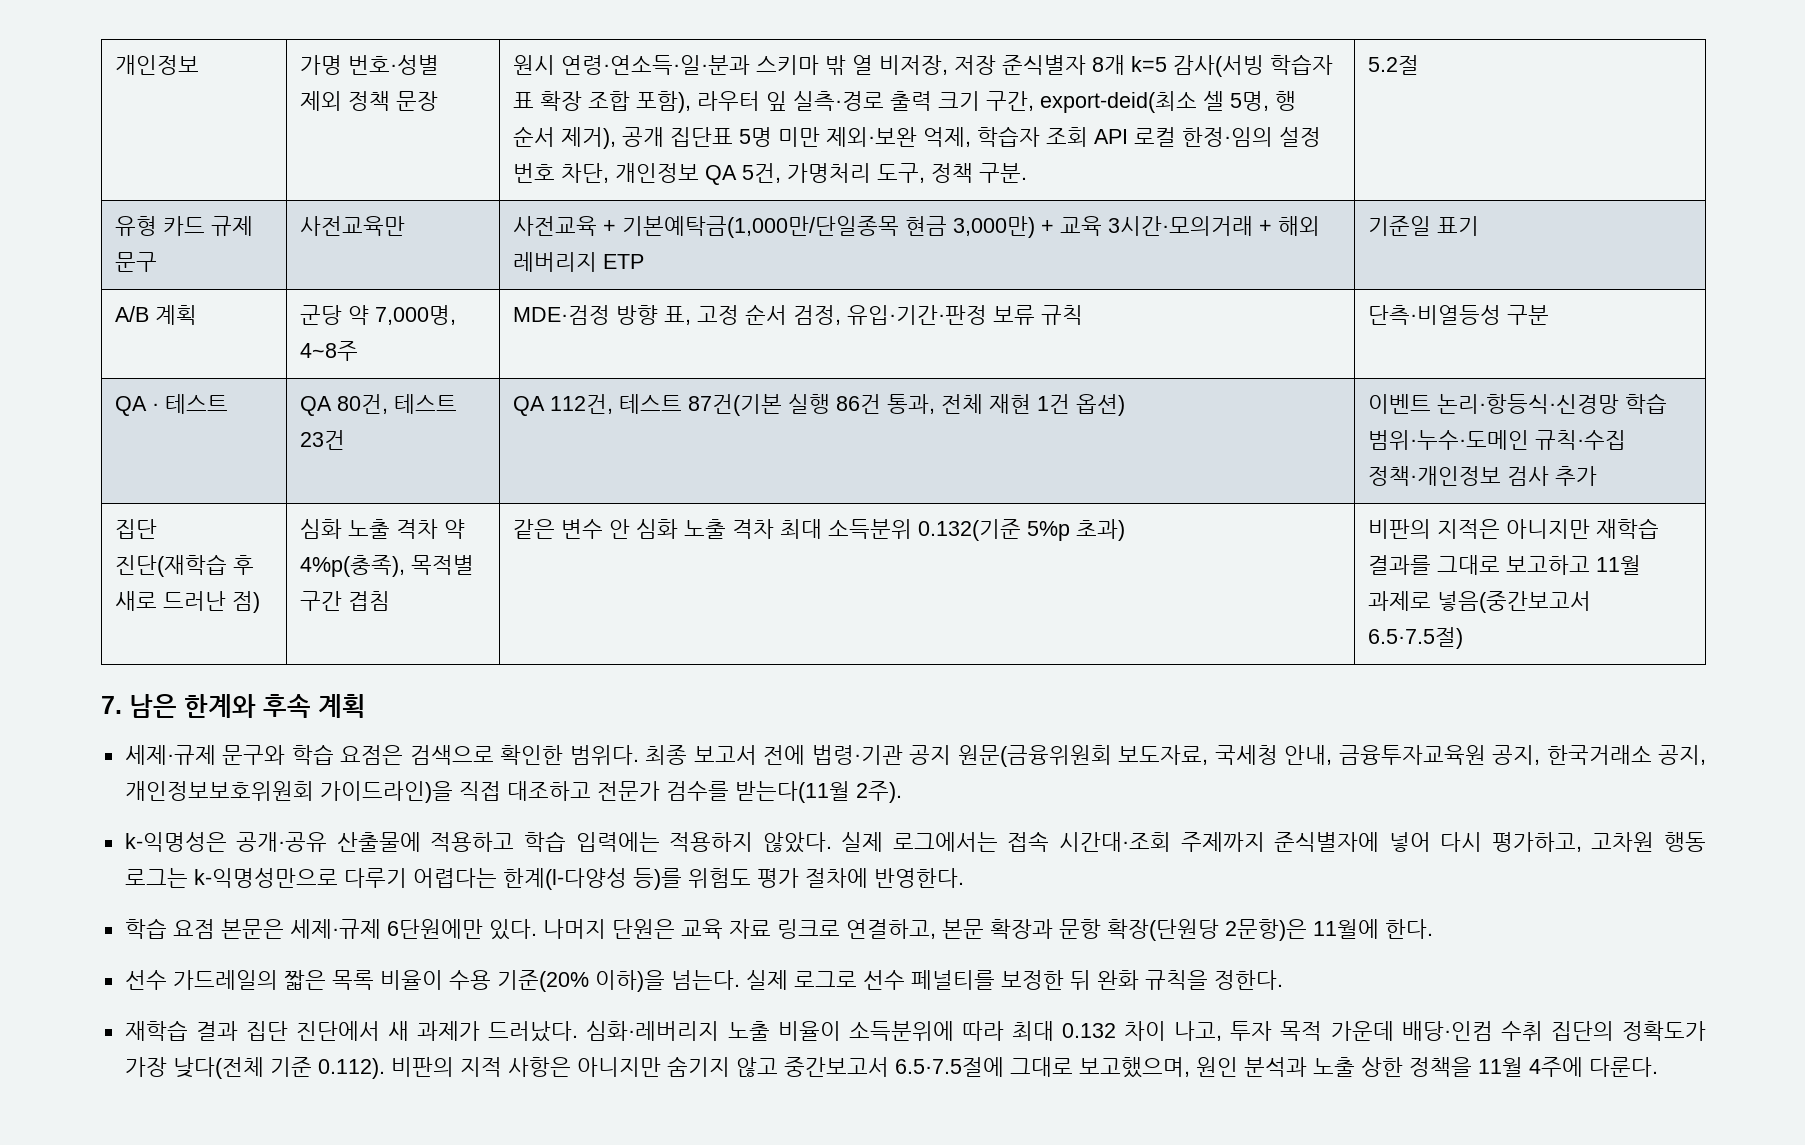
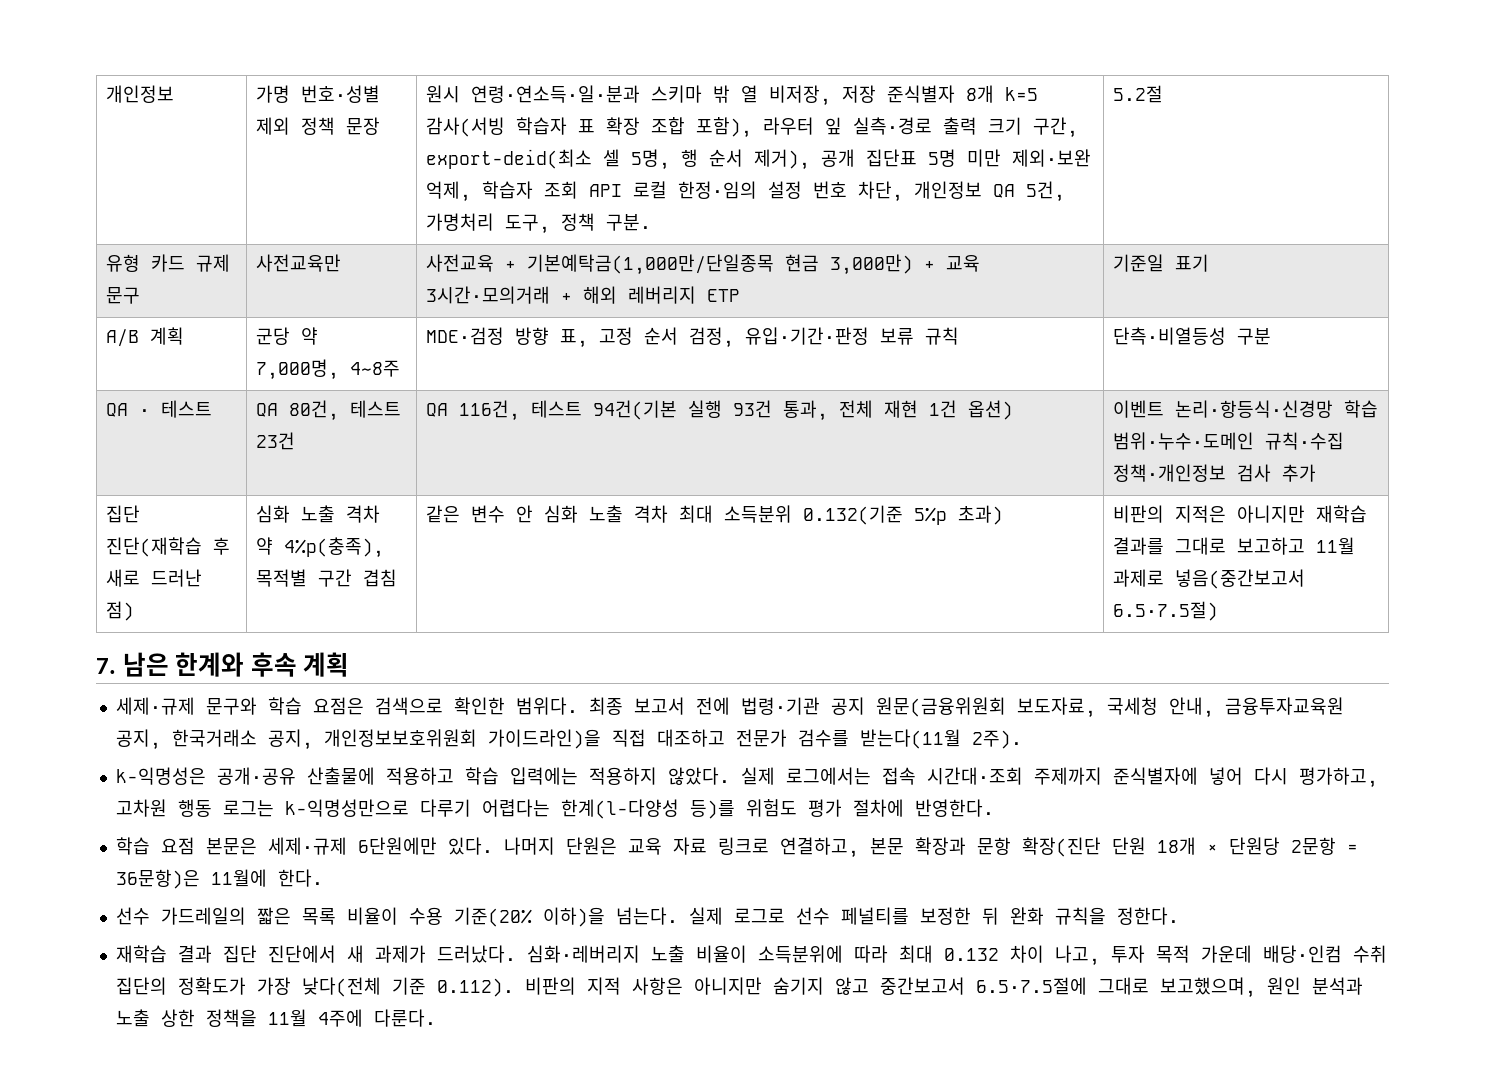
[550,394,882,416] 112건, 테스트 87건(기본 실행 86건 -> [458,400,772,421] 116건, 테스트 94건(기본 실행 93건
[1106,919,1307,941] 확장(단원당 2문항)은 -> [1021,837,1358,857] [115,869,200,889] 확장(진단 단원 18개 × 단원당 2문항 = 36문항)은

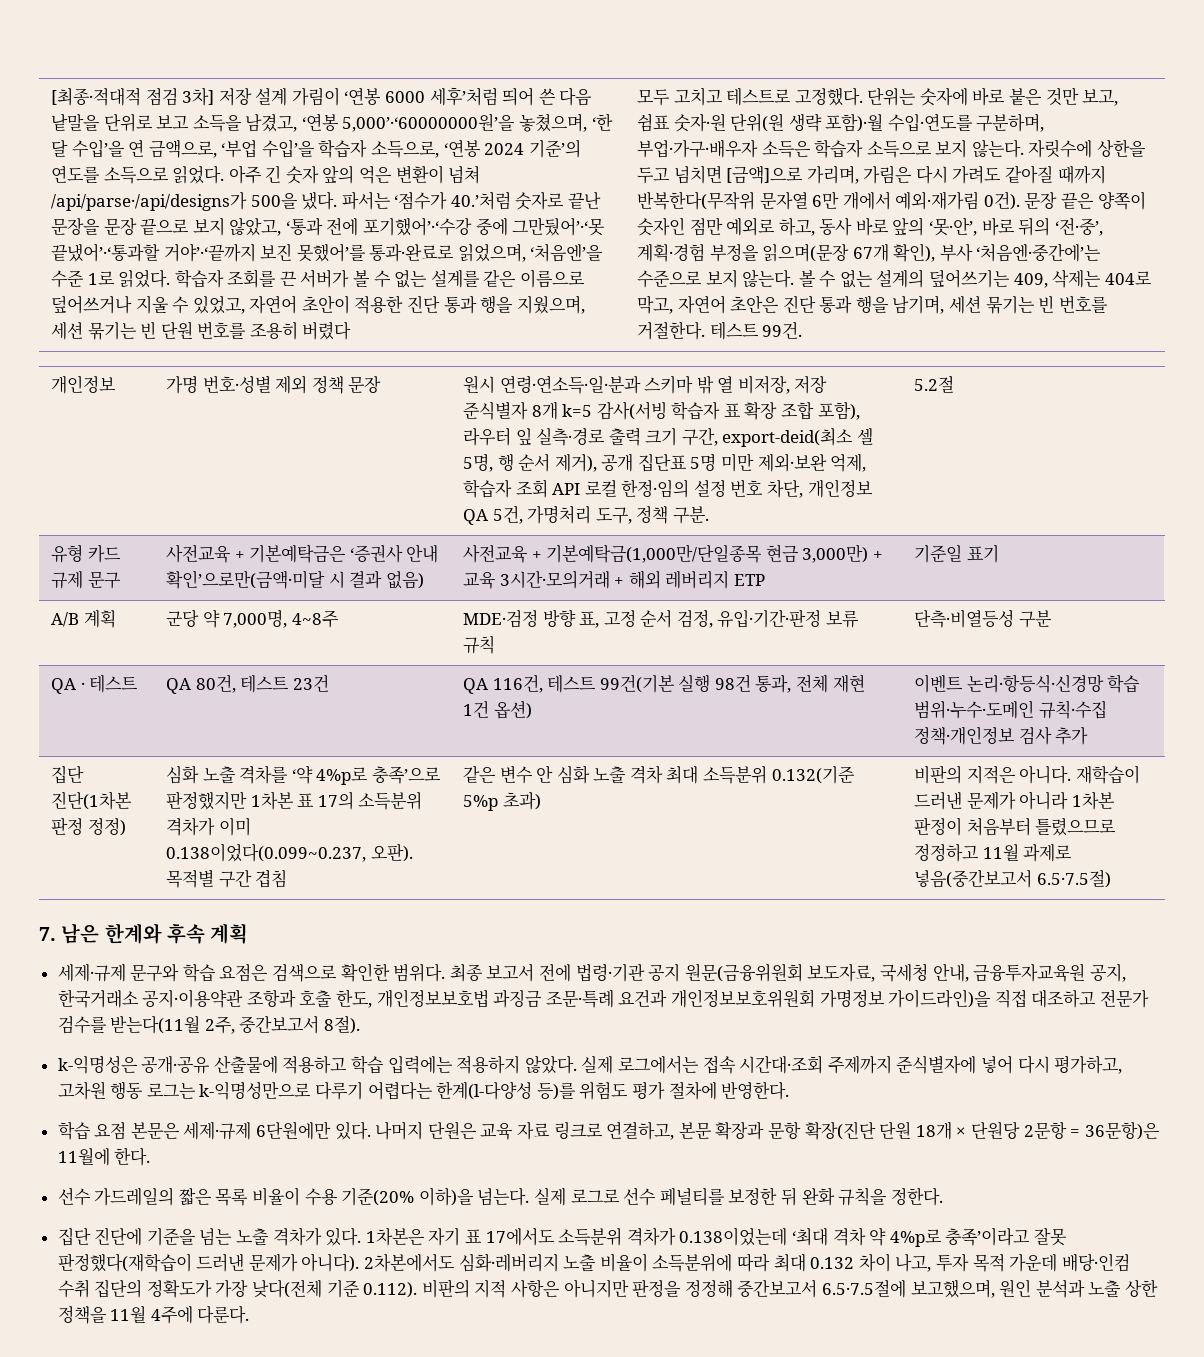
(105, 94) none -> [50,87,593,106] [50,113,613,132] [50,139,581,158] [50,165,481,184] [50,191,602,211] [50,217,606,236] [50,243,604,262] [50,269,586,288] [50,295,585,314] [50,321,352,340] [636,87,1119,106] [636,113,1045,132] [636,139,1147,158] [636,165,1106,184] [636,191,1146,210] [636,217,1103,236] [636,243,1102,262] [636,269,1152,288] [636,295,1108,314] [636,321,803,340] [최종·적대적 점검 3차] 저장 설계 가림이 ‘연봉 6000 세후’처럼 띄어 쓴 다음 낱말을 단위로 보고 소득을 남겼고, ‘연봉 5,000’·‘60000000원’을 놓쳤으며, ‘한 달 수입’을 연 금액으로, ‘부업 수입’을 학습자 소득으로, ‘연봉 2024 기준’의 연도를 소득으로 읽었다. 아주 긴 숫자 앞의 억은 변환이 넘쳐 /api/parse·/api/designs가 500을 냈다. 파서는 ‘점수가 40.’처럼 숫자로 끝난 문장을 문장 끝으로 보지 않았고, ‘통과 전에 포기했어’·‘수강 중에 그만뒀어’·‘못 끝냈어’·‘통과할 거야’·‘끝까지 보진 못했어’를 통과·완료로 읽었으며, ‘처음엔’을 수준 1로 읽었다. 학습자 조회를 끈 서버가 볼 수 없는 설계를 같은 이름으로 덮어쓰거나 지울 수 있었고, 자연어 초안이 적용한 진단 통과 행을 지웠으며, 세션 묶기는 빈 단원 번호를 조용히 버렸다 | 모두 고치고 테스트로 고정했다. 단위는 숫자에 바로 붙은 것만 보고, 쉼표 숫자·원 단위(원 생략 포함)·월 수입·연도를 구분하며, 부업·가구·배우자 소득은 학습자 소득으로 보지 않는다. 자릿수에 상한을 두고 넘치면 [금액]으로 가리며, 가림은 다시 가려도 같아질 때까지 반복한다(무작위 문자열 6만 개에서 예외·재가림 0건). 문장 끝은 양쪽이 숫자인 점만 예외로 하고, 동사 바로 앞의 ‘못·안’, 바로 뒤의 ‘전·중’, 계획·경험 부정을 읽으며(문장 67개 확인), 부사 ‘처음엔·중간에’는 수준으로 보지 않는다. 볼 수 없는 설계의 덮어쓰기는 409, 삭제는 404로 막고, 자연어 초안은 진단 통과 행을 남기며, 세션 묶기는 빈 번호를 거절한다. 테스트 99건. //
[255,254,341,272] 사전교육만 -> [165,544,439,563] [165,570,424,589] 사전교육 + 기본예탁금은 ‘증권사 안내 확인’으로만(금액·미달 시 결과 없음)
[592,400,772,420] 94건(기본 실행 93건 -> [599,674,751,693] 99건(기본 실행 98건
[105,537,230,557] [105,569,202,587] [105,601,134,621] [255,505,380,523] [255,537,384,558] 진단(재학습 후 새로 드러난 점) | 심화 노출 격차 약 4%p(충족), -> [50,791,132,810] [50,817,126,836] [165,765,441,785] [165,791,423,810] [165,817,251,836] [165,843,413,862] 진단(1차본 판정 정정) | 심화 노출 격차를 ‘약 4%p로 충족’으로 판정했지만 1차본 표 17의 소득분위 격차가 이미 0.138이었다(0.099~0.237, 오판).
[1236,505,1367,523] [1112,537,1305,555] 아니지만 재학습 결과를 그대로 보고하고 -> [1019,765,1140,784] [913,791,1115,810] [913,817,1117,836] [913,844,979,862] 아니다. 재학습이 드러낸 문제가 아니라 1차본 판정이 처음부터 틀렸으므로 정정하고
[267,729,477,750] 공지, 개인정보보호위원회 -> [142,989,885,1008] 공지·이용약관 조항과 호출 한도, 개인정보보호법 과징금 조문·특례 요건과 개인정보보호위원회 가명정보
[971,730,1022,749] 2주). -> [204,1015,361,1034] 2주, 중간보고서 8절).
[115,945,516,963] 재학습 결과 집단 진단에서 새 과제가 드러났다. -> [57,1227,1067,1247] [57,1253,456,1272] 집단 진단에 기준을 넘는 노출 격차가 있다. 1차본은 자기 표 17에서도 소득분위 격차가 0.138이었는데 ‘최대 격차 약 4%p로 충족’이라고 잘못 판정했다(재학습이 드러낸 문제가 아니다). 2차본에서도
[772,977,869,995] 숨기지 않고 -> [632,1279,733,1298] 판정을 정정해
[1097,977,1149,995] 그대로 -> (906, 1288) none

